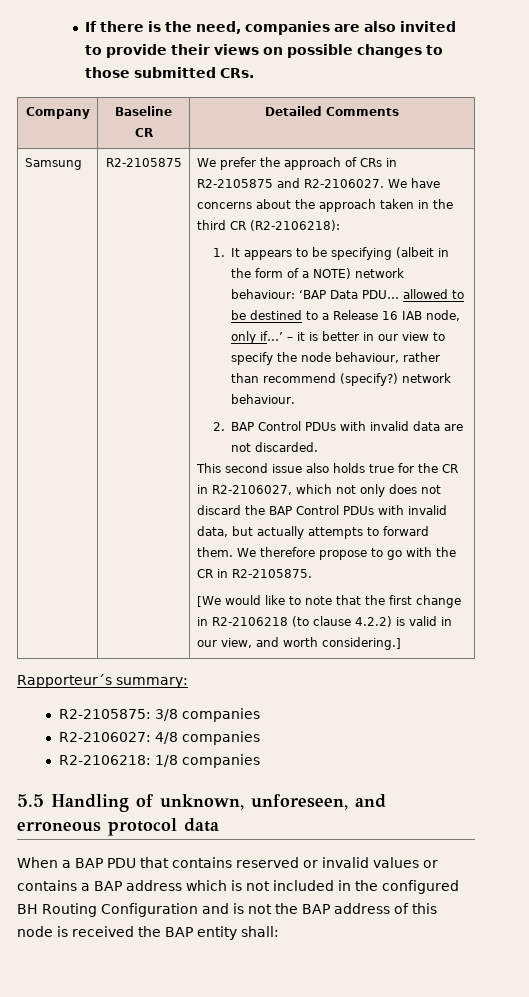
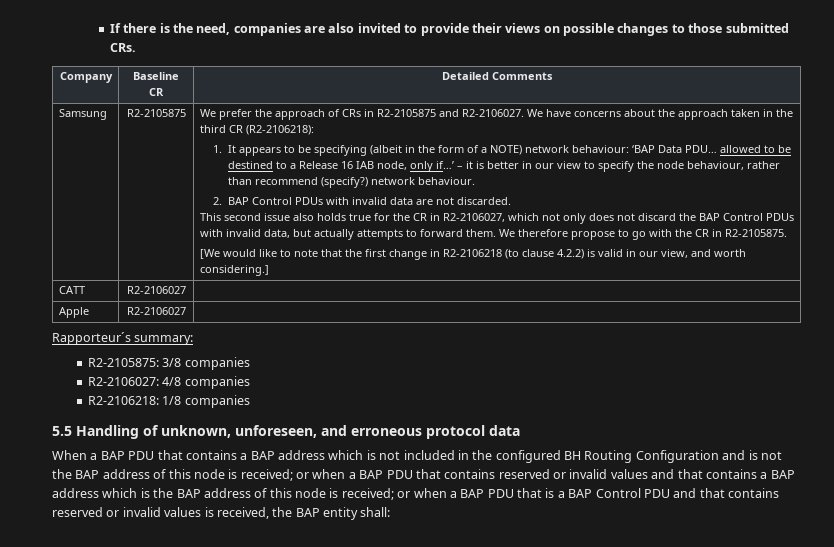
(401, 643) none -> [58,286,85,294] [126,286,186,294] [58,307,89,318] [126,307,186,315] // CATT | R2-2106027 | // Apple | R2-2106027 |
[236,857,438,868] [17,880,77,891] reserved or invalid values or contains -> (237, 455) none
[72,926,134,937] received -> [240,469,795,481] [52,488,779,500] [52,507,269,519] received; or when a BAP PDU that contains reserved or invalid values and that contains a BAP address which is the BAP address of this node is received; or when a BAP PDU that is a BAP Control PDU and that contains reserved or invalid values is received,

